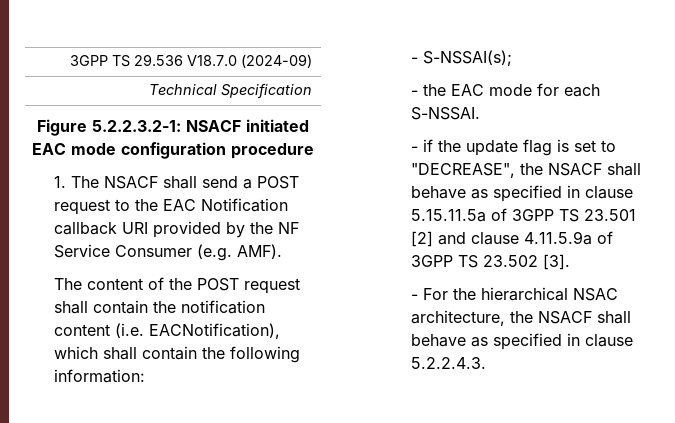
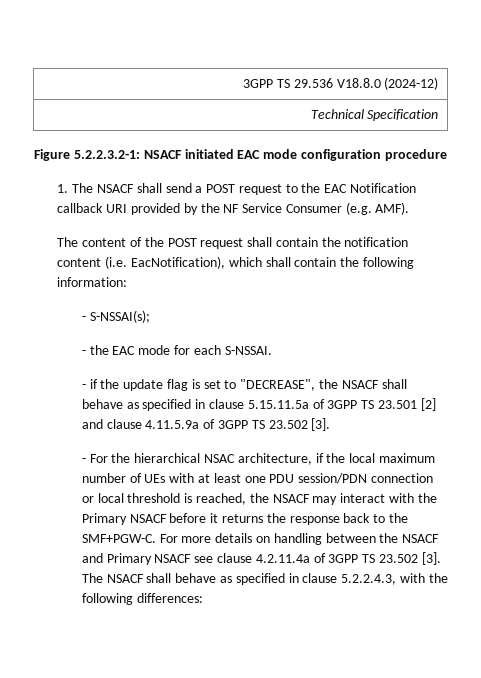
[187,54,313,68] V18.7.0 (2024-09) -> [336,77,439,90] V18.8.0 (2024-12)
[148,323,280,339] EACNotification), -> [131,256,226,269] EacNotification),
[509,311,631,324] [410,333,633,350] [410,357,486,369] the NSACF shall behave as specified in clause 5.2.2.4.3. -> [315,453,435,463] [81,473,433,484] [81,493,437,505] [81,513,408,525] [81,533,440,545] [81,552,441,565] [81,573,448,585] [81,593,203,605] if the local maximum number of UEs with at least one PDU session/PDN connection or local threshold is reached, the NSACF may interact with the Primary NSACF before it returns the response back to the SMF+PGW-C. For more details on handling between the NSACF and Primary NSACF see clause 4.2.11.4a of 3GPP TS 23.502 [3]. The NSACF shall behave as specified in clause 5.2.2.4.3, with the following differences:

